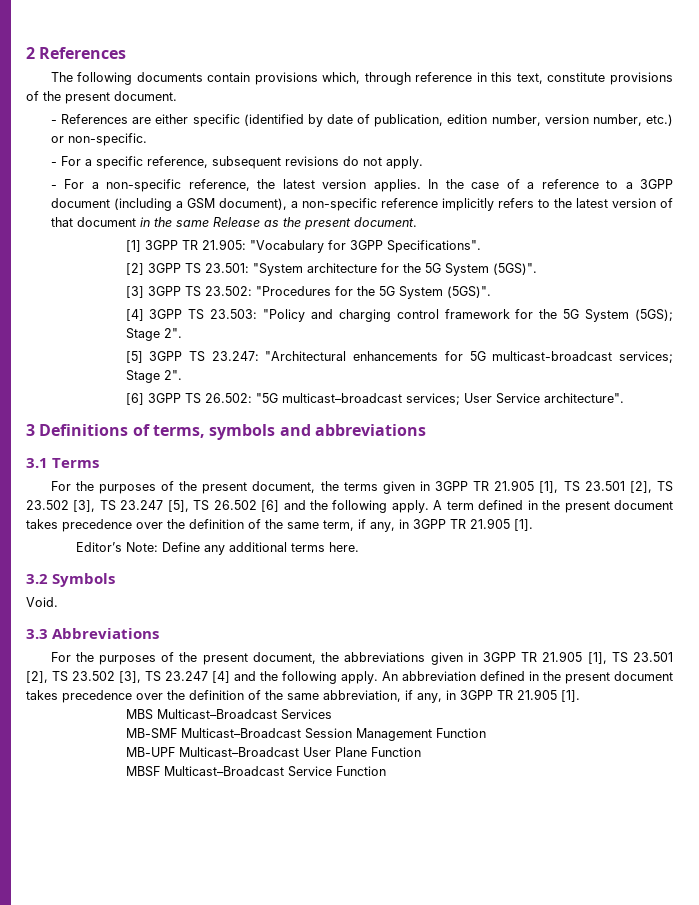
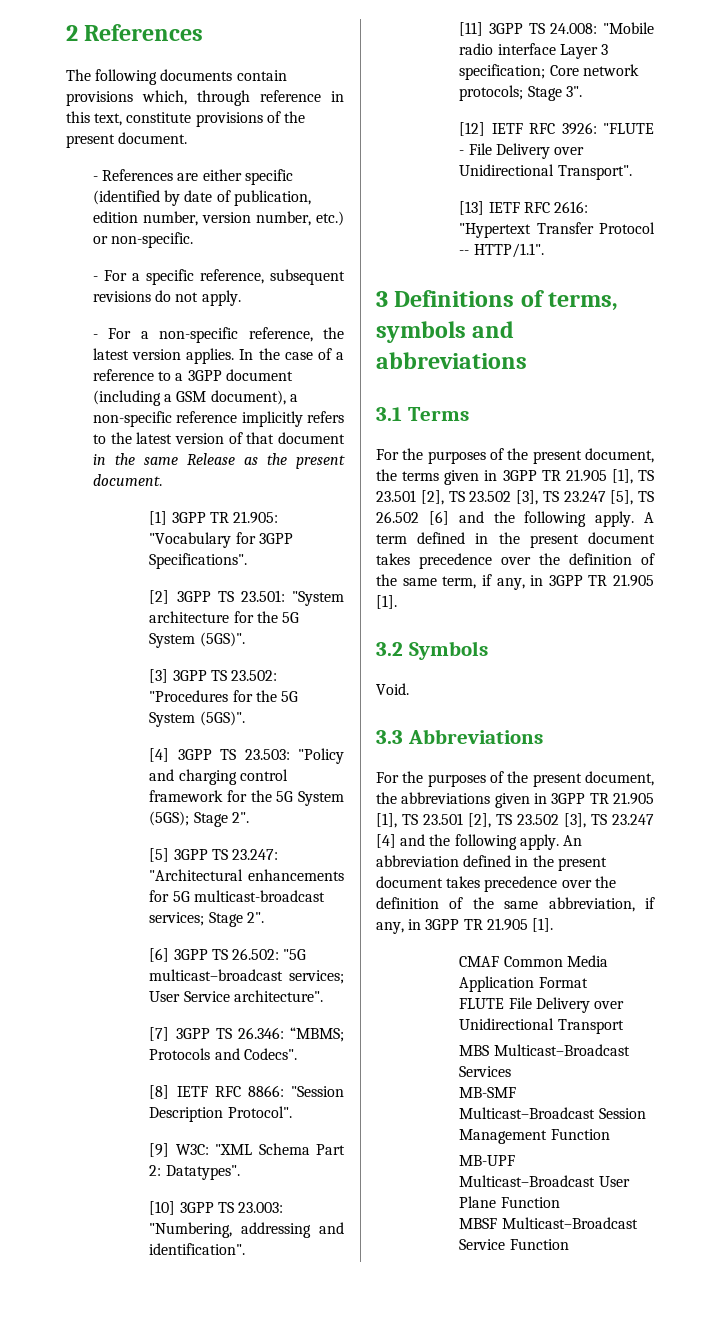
(624, 398) none -> [149,1027,344,1042] [149,1048,297,1060] [149,1085,344,1099] [149,1106,292,1122] [149,1143,345,1157] [149,1165,240,1180] [149,1201,283,1215] [149,1222,344,1238] [149,1243,246,1255] [459,22,654,36] [459,43,608,59] [459,64,639,80] [459,85,582,101] [459,122,654,136] [459,143,584,159] [459,164,632,180] [459,201,588,215] [459,222,655,238] [459,243,544,258] // [7] 3GPP TS 26.346: “MBMS; Protocols and Codecs". // [8] IETF RFC 8866: "Session Description Protocol". // [9] W3C: "XML Schema Part 2: Datatypes". // [10] 3GPP TS 23.003: "Numbering, addressing and identification". // [11] 3GPP TS 24.008: "Mobile radio interface Layer 3 specification; Core network protocols; Stage 3". // [12] IETF RFC 3926: "FLUTE - File Delivery over Unidirectional Transport". // [13] IETF RFC 2616: "Hypertext Transfer Protocol -- HTTP/1.1".
[75,542,359,555] // Editor’s Note: Define any additional terms here. -> (397, 602) none
(580, 696) none -> [459,955,608,967] [459,976,588,992] [459,997,624,1013] [459,1018,624,1034] // CMAF Common Media Application Format // FLUTE File Delivery over Unidirectional Transport

